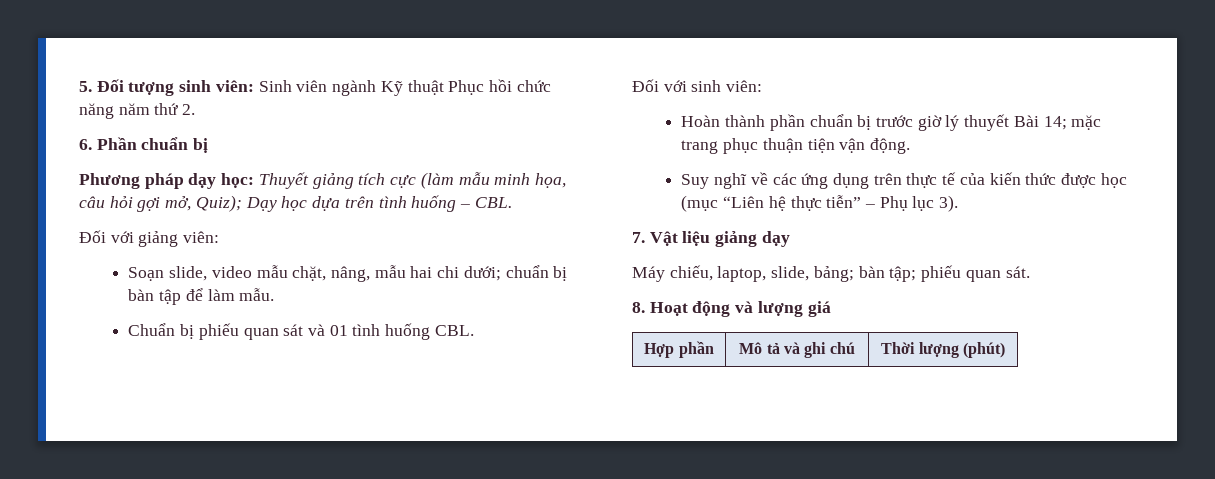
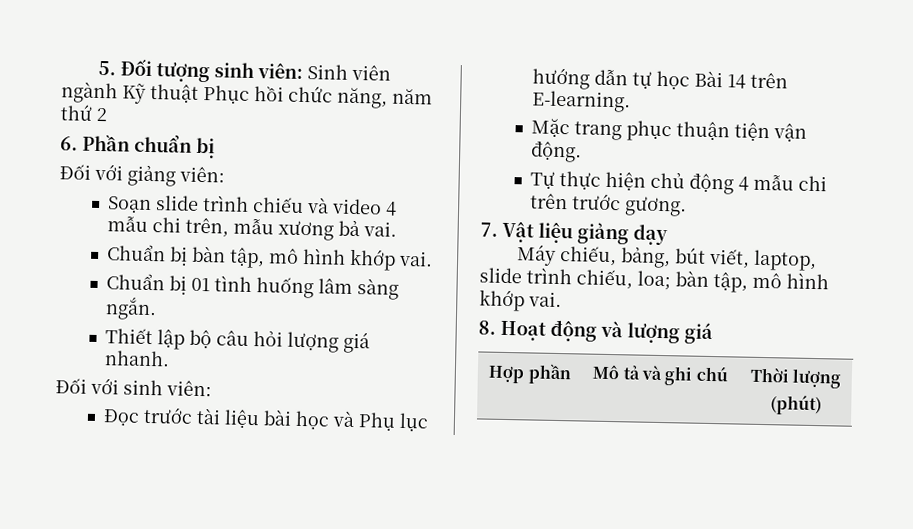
[79,103,114,119] năng -> [337,87,388,109] năng,
[182,104,196,115] 2. -> [96,107,107,122] 2
[79,172,566,189] [79,195,512,212] // Phương pháp dạy học: Thuyết giảng tích cực (làm mẫu minh họa, câu hỏi gợi mở, Quiz); Dạy học dựa trên tình huống – CBL. -> (215, 148) none
[169,265,568,282] [128,288,275,305] [128,323,474,340] [632,79,763,92] [681,114,1102,131] slide, video mẫu chặt, nâng, mẫu hai chi dưới; chuẩn bị bàn tập để làm mẫu. // Chuẩn bị phiếu quan sát và 01 tình huống CBL. // Đối với sinh viên: // Hoàn thành phần chuẩn bị trước giờ lý thuyết Bài 14; mặc -> [155,195,397,216] [106,216,397,241] [106,244,433,271] [105,273,399,300] [104,296,157,321] [104,328,370,354] [103,350,170,367] [55,377,212,397] [102,406,429,433] [531,67,788,91] [531,90,631,113] [530,118,570,139] slide trình chiếu và video 4 mẫu chi trên, mẫu xương bả vai. // Chuẩn bị bàn tập, mô hình khớp vai. // Chuẩn bị 01 tình huống lâm sàng ngắn. // Thiết lập bộ câu hỏi lượng giá nhanh. // Đối với sinh viên: // Đọc trước tài liệu bài học và Phụ lục hướng dẫn tự học Bài 14 trên E-learning. // Mặc
[681,172,1127,189] [681,195,959,212] Suy nghĩ về các ứng dụng trên thực tế của kiến thức được học (mục “Liên hệ thực tiễn” – Phụ lục 3). -> [529,170,827,195] [529,193,687,217] Tự thực hiện chủ động 4 mẫu chi trên trước gương.
[717,265,1030,282] laptop, slide, bảng; bàn tập; phiếu quan sát. -> [619,246,817,272] [479,267,829,293] [479,289,562,312] bảng, bút viết, laptop, slide trình chiếu, loa; bàn tập, mô hình khớp vai.
(959, 350) none -> (843, 378) //

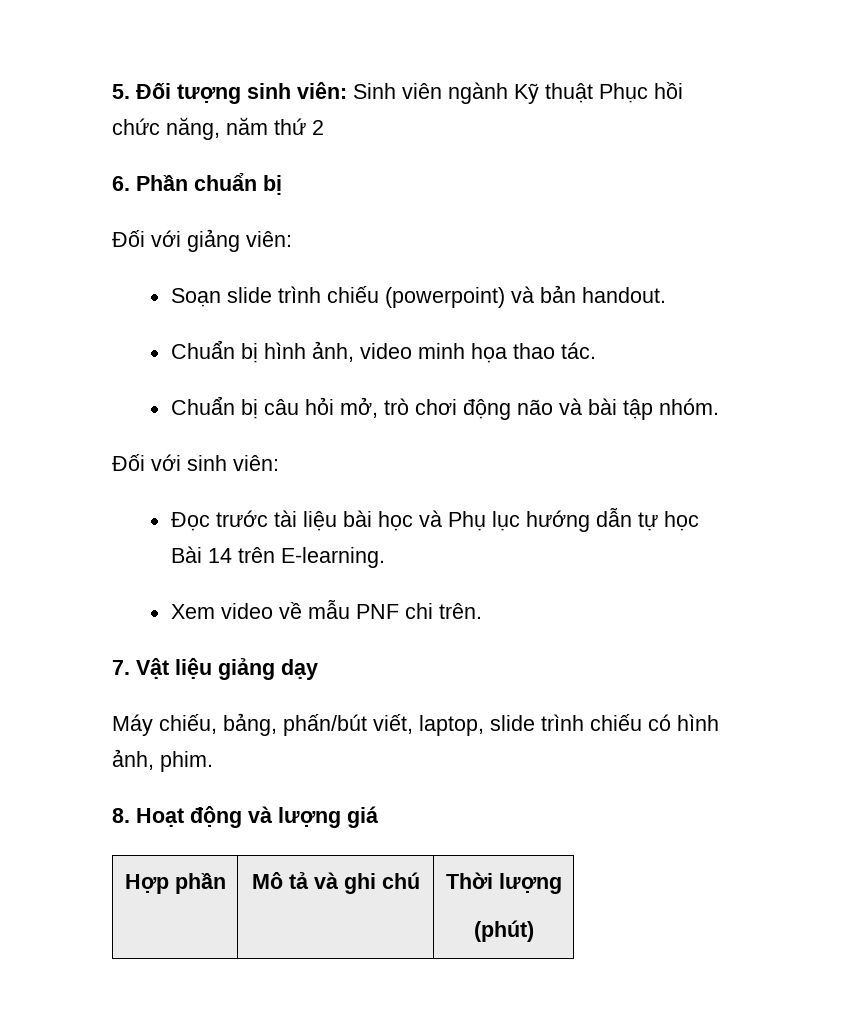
[305,197,397,216] [106,216,397,241] [106,244,433,271] [105,273,399,300] [104,296,157,321] [104,328,370,354] [103,350,170,367] và video 4 mẫu chi trên, mẫu xương bả vai. // Chuẩn bị bàn tập, mô hình khớp vai. // Chuẩn bị 01 tình huống lâm sàng ngắn. // Thiết lập bộ câu hỏi lượng giá nhanh. -> [384,285,666,308] [170,340,596,363] [170,396,719,420] (powerpoint) và bản handout. // Chuẩn bị hình ảnh, video minh họa thao tác. // Chuẩn bị câu hỏi mở, trò chơi động não và bài tập nhóm.
[530,118,807,143] [530,140,582,163] [529,170,827,195] [529,193,687,217] Mặc trang phục thuận tiện vận động. // Tự thực hiện chủ động 4 mẫu chi trên trước gương. -> [170,600,482,619] Xem video về mẫu PNF chi trên.
[674,247,706,264] bút -> [283,714,367,736] phấn/bút
[576,269,829,293] [479,289,562,312] chiếu, loa; bàn tập, mô hình khớp vai. -> [590,714,719,731] [112,749,213,772] chiếu có hình ảnh, phim.

